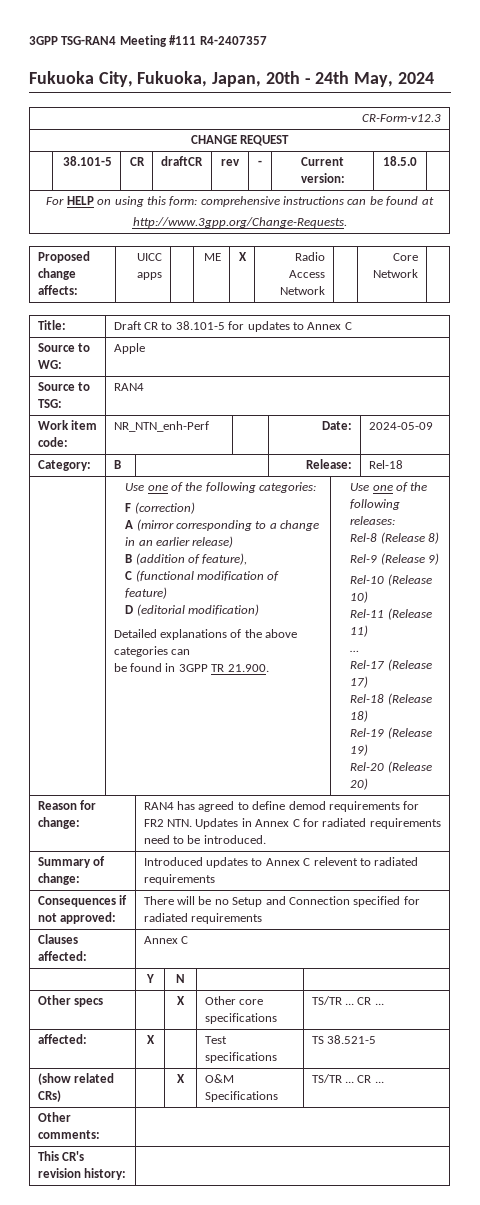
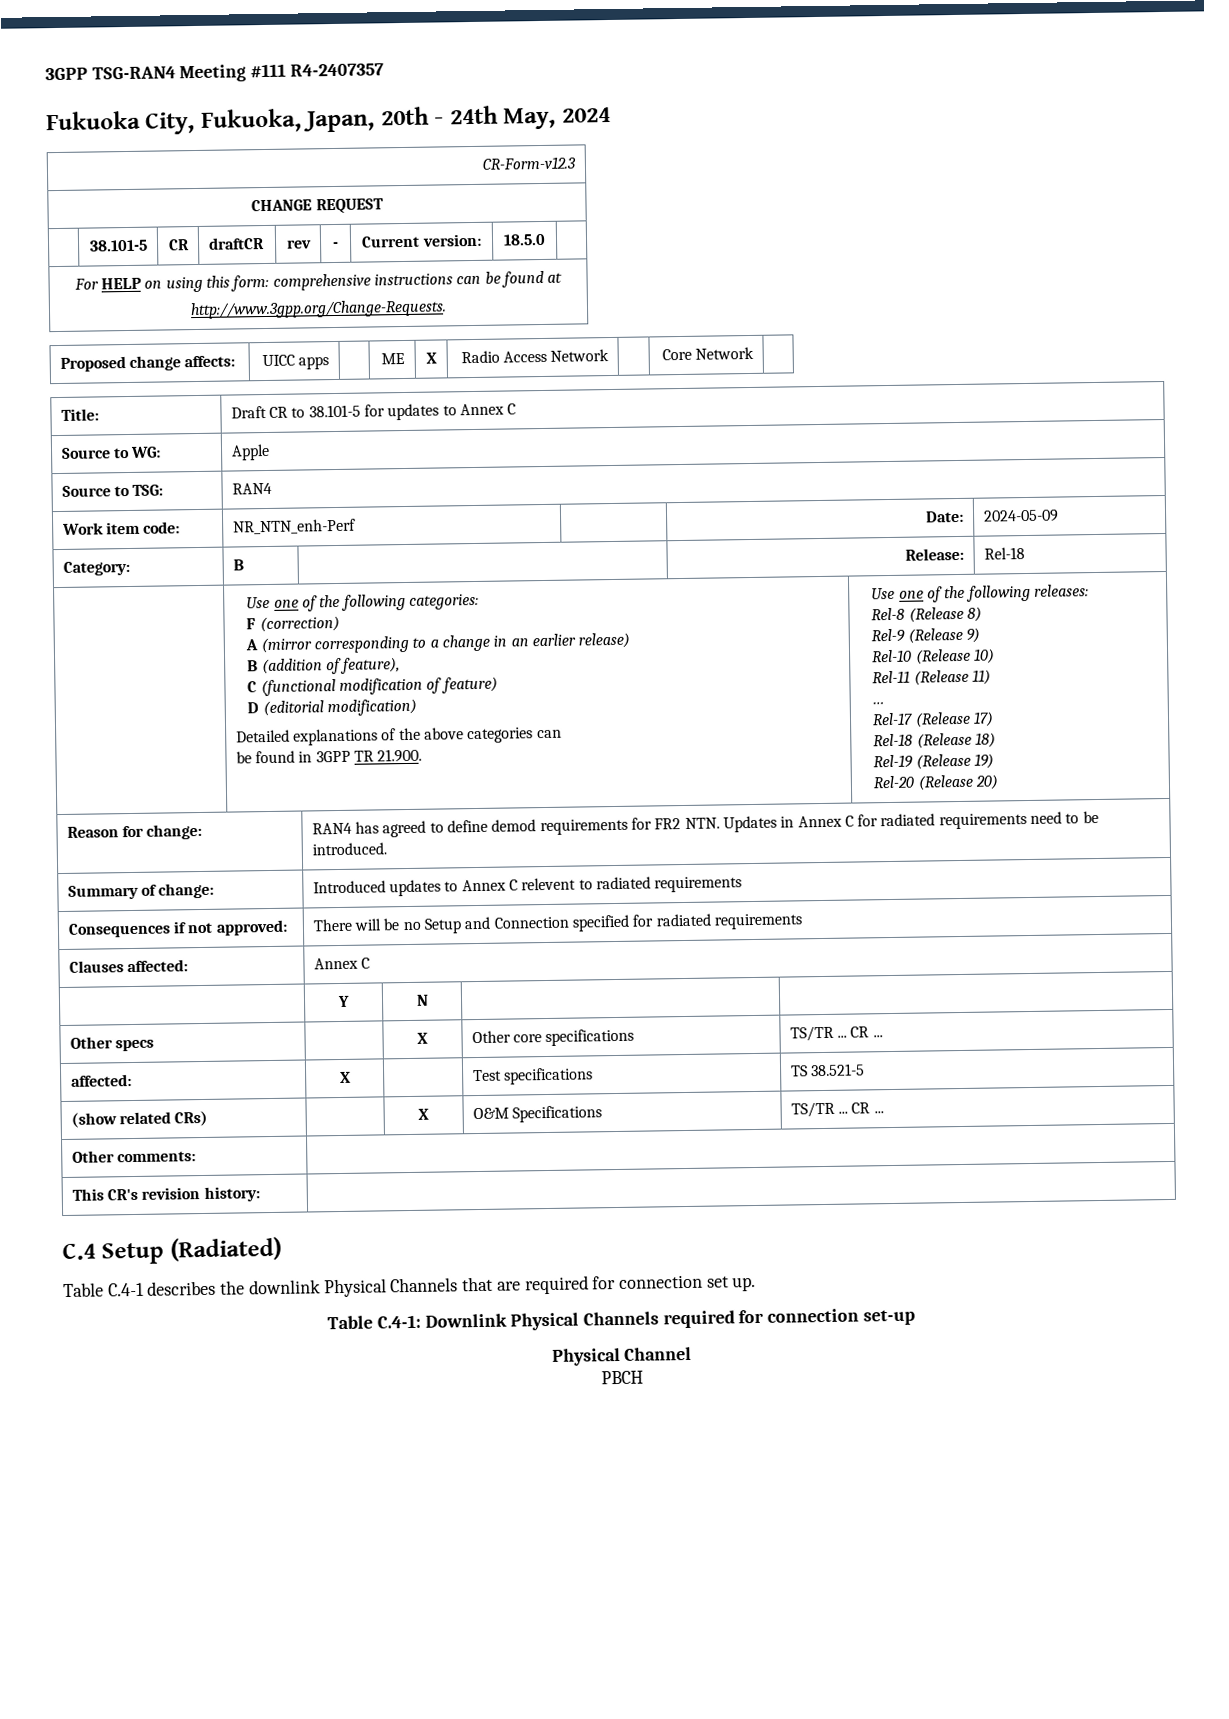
(127, 1174) none -> [62,1236,282,1265] [63,1274,757,1298] [327,1308,915,1331] [551,1346,693,1366] [600,1370,644,1385] // C.4 Setup (Radiated) // Table C.4-1 describes the downlink Physical Channels that are required for connection set up. // Table C.4-1: Downlink Physical Channels required for connection set-up // Physical Channel // PBCH

